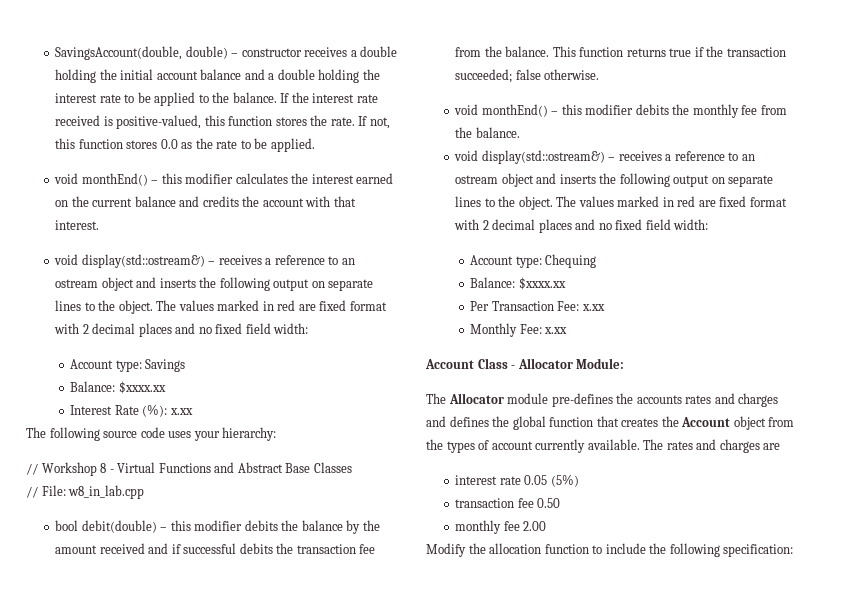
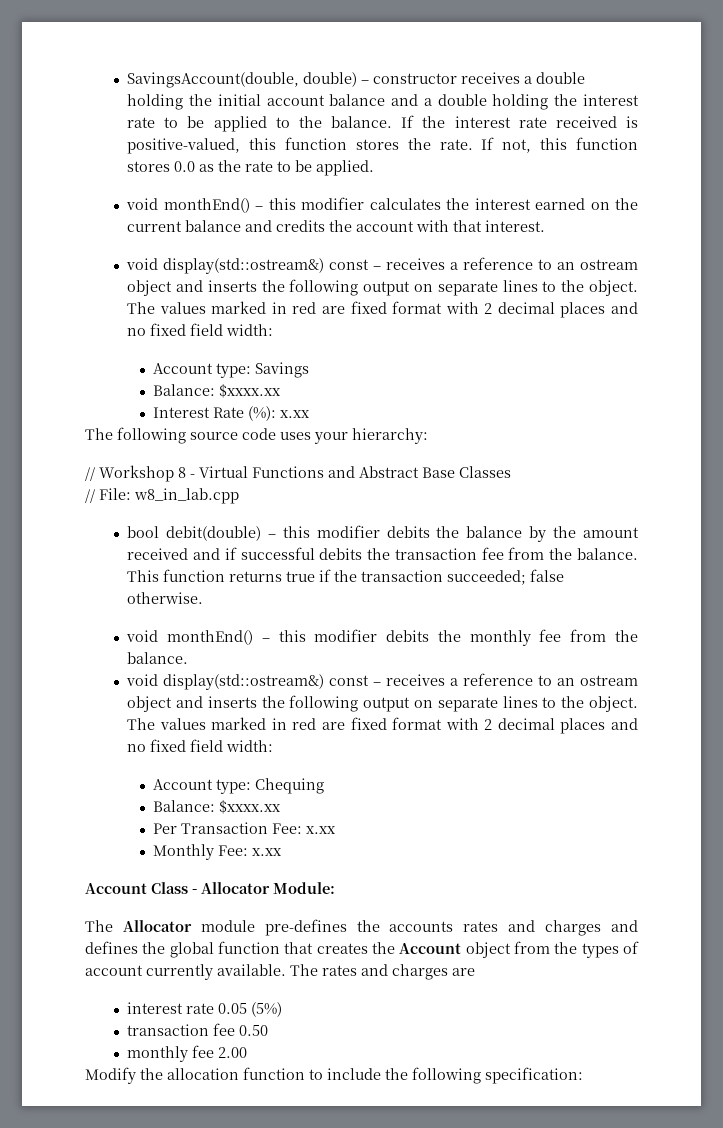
(205, 261) none -> [329,259,370,270] const
(605, 157) none -> [329,675,370,686] const

